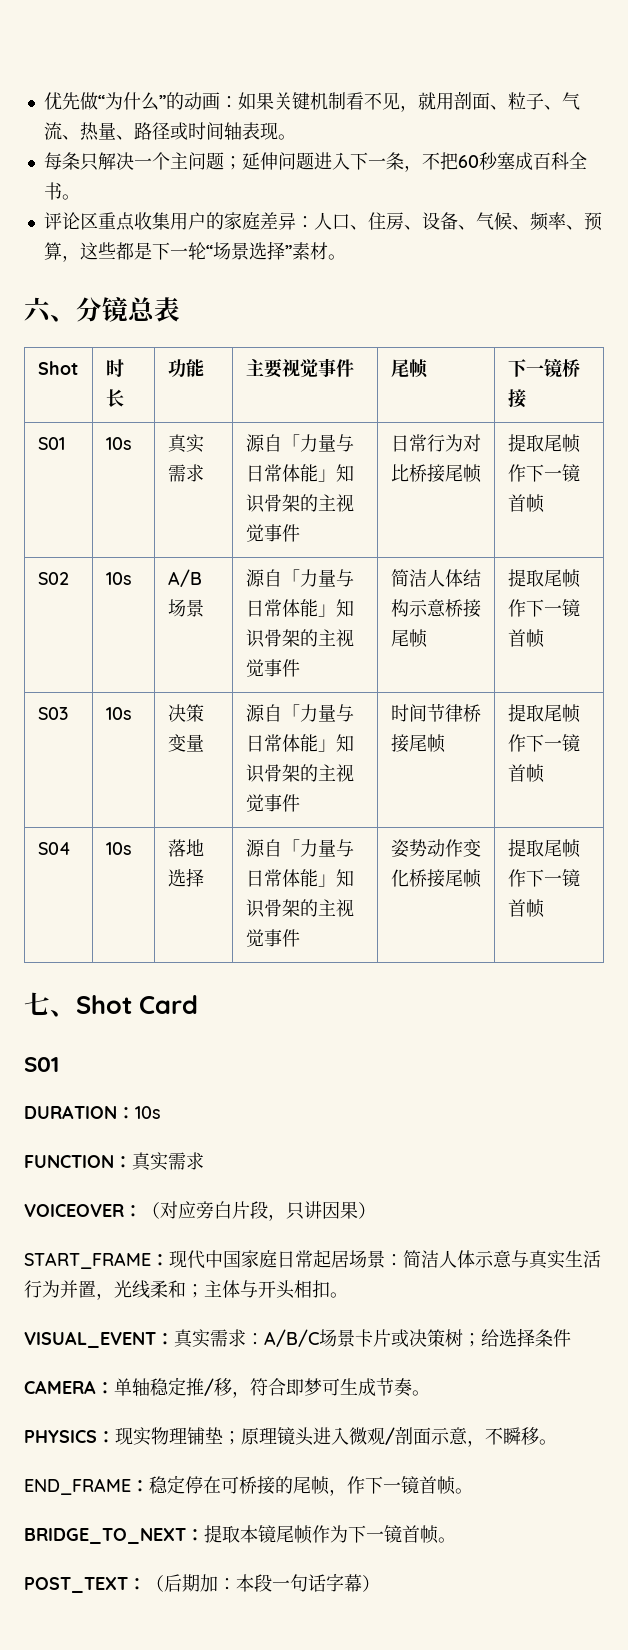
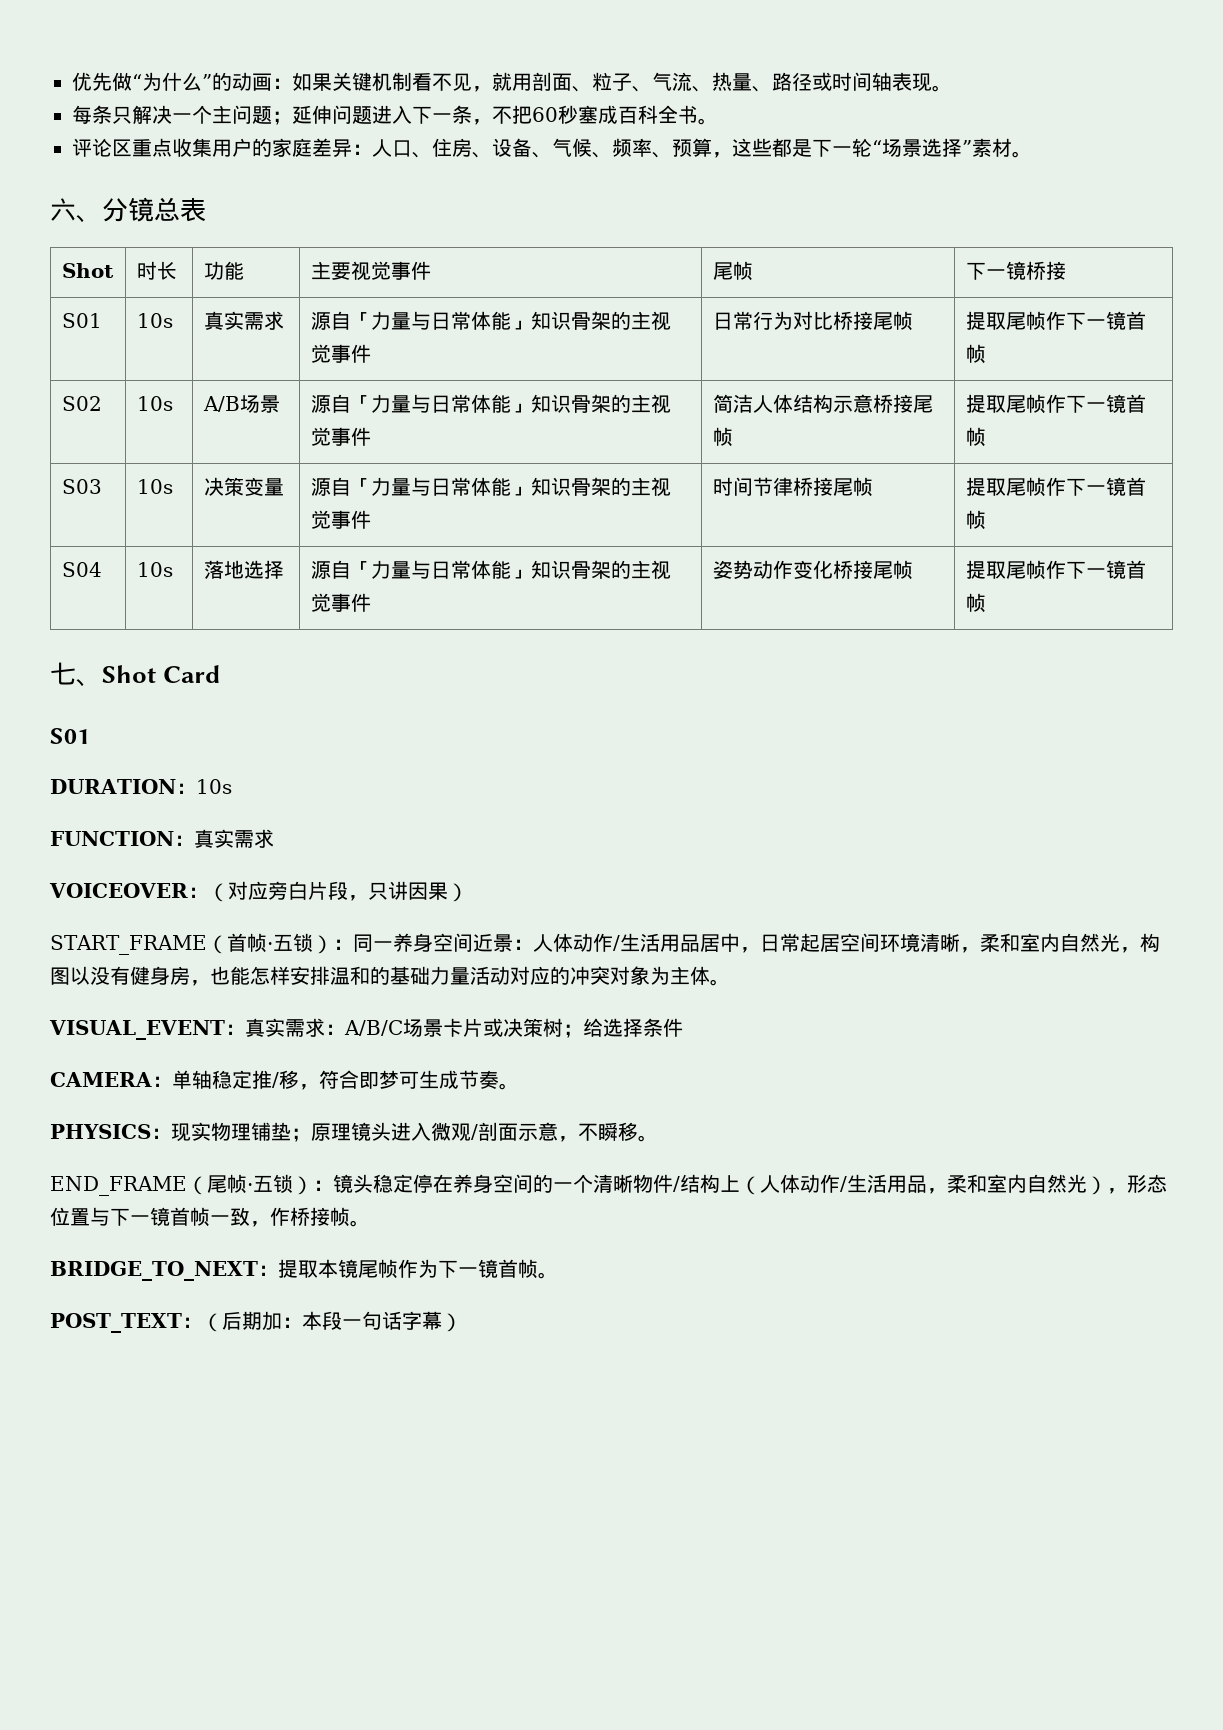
[151,1250,601,1269] [24,1280,330,1300] ：现代中国家庭日常起居场景：简洁人体示意与真实生活行为并置，光线柔和；主体与开头相扣 -> [206,933,1160,954] [50,966,710,986] （首帧·五锁）：同一养身空间近景：人体动作/生活用品居中，日常起居空间环境清晰，柔和室内自然光，构图以没有健身房，也能怎样安排温和的基础力量活动对应的冲突对象为主体
[131,1475,437,1496] ：稳定停在可桥接的尾帧，作下一镜首 -> [187,1174,1167,1195] [50,1207,330,1227] （尾帧·五锁）：镜头稳定停在养身空间的一个清晰物件/结构上（人体动作/生活用品，柔和室内自然光），形态位置与下一镜首帧一致，作桥接

